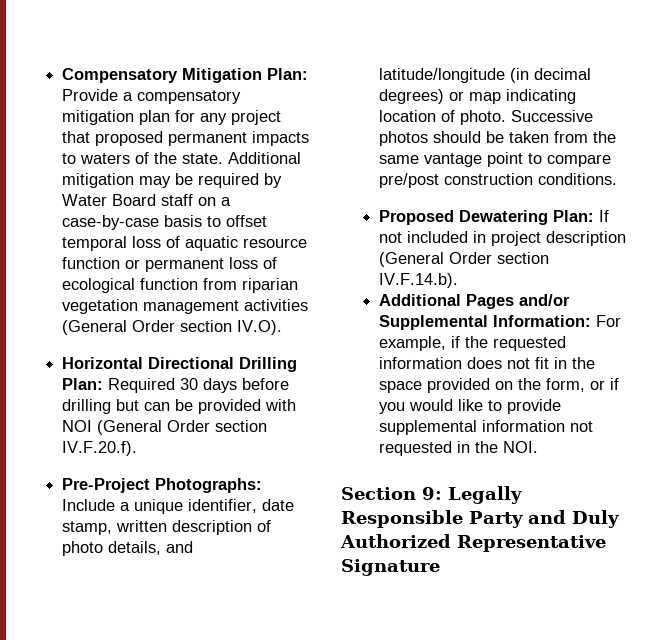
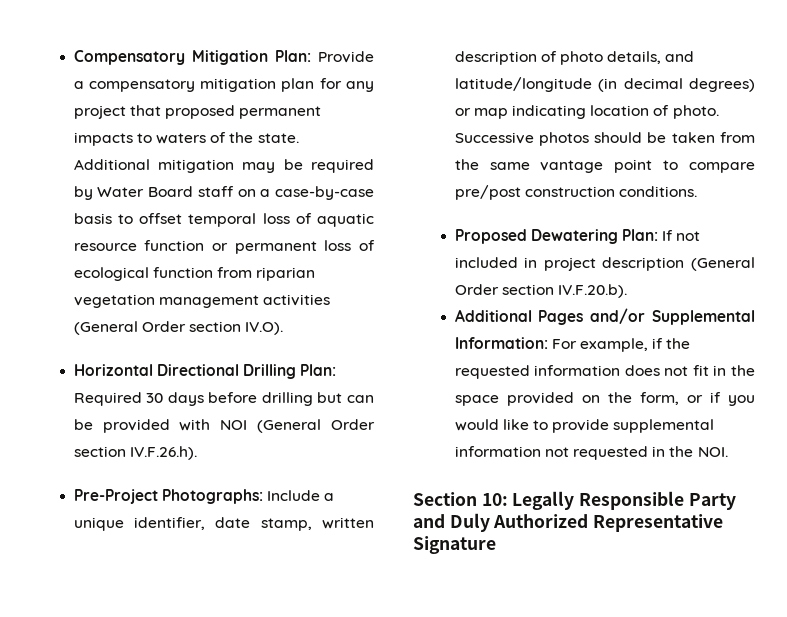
[62,441,138,456] IV.F.20.f). -> [129,446,197,460] IV.F.26.h).
[379,273,459,288] IV.F.14.b). -> [558,284,628,298] IV.F.20.b).
[422,487,442,500] 9: -> [481,493,508,506] 10:

